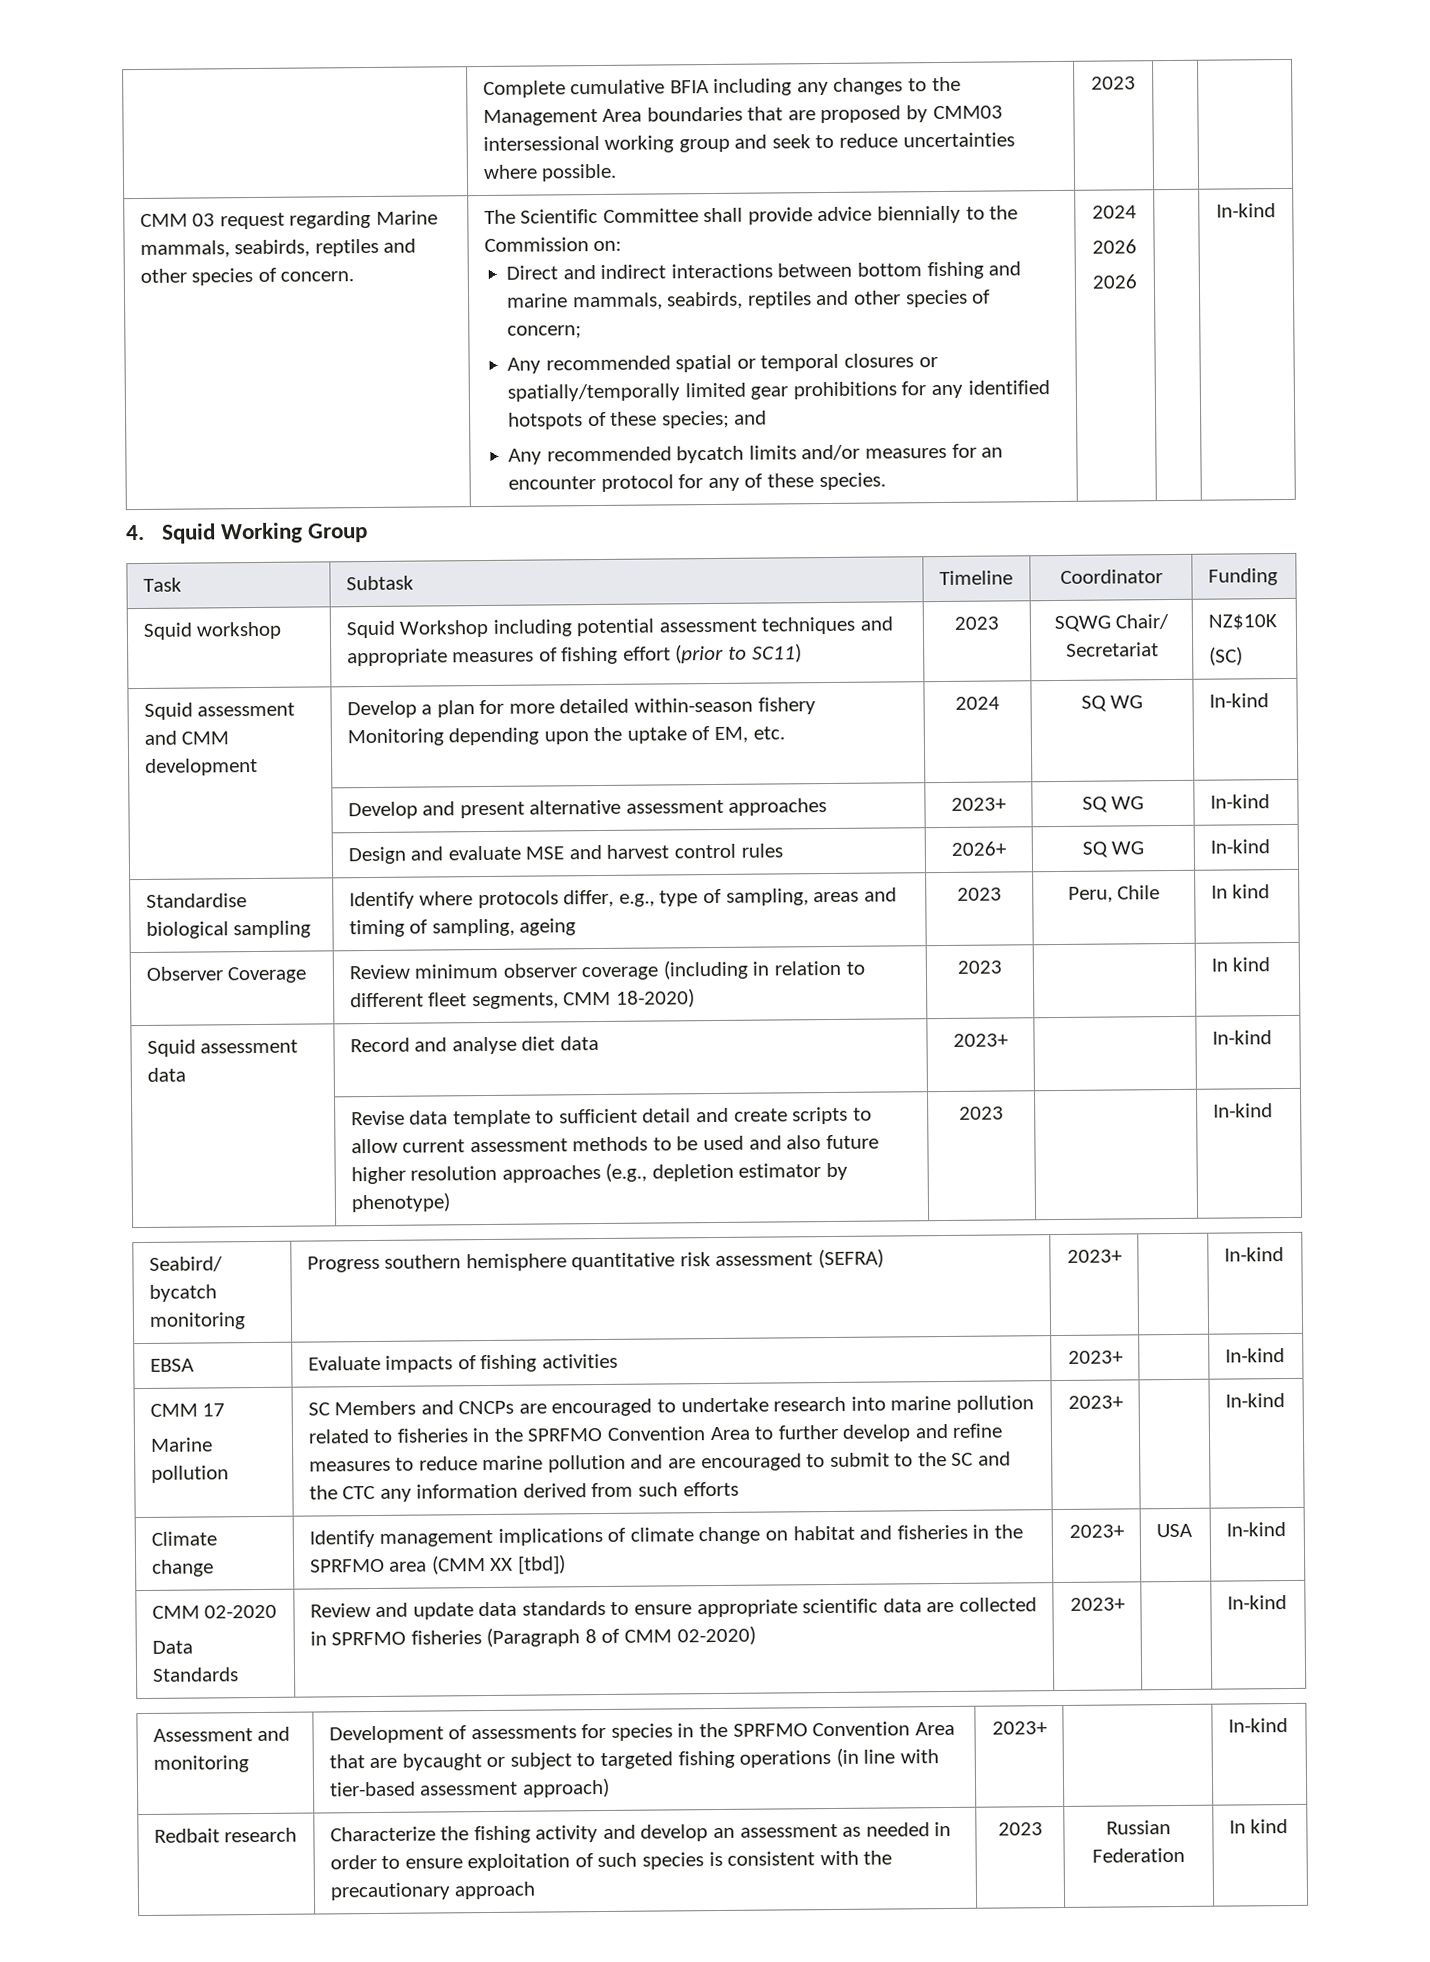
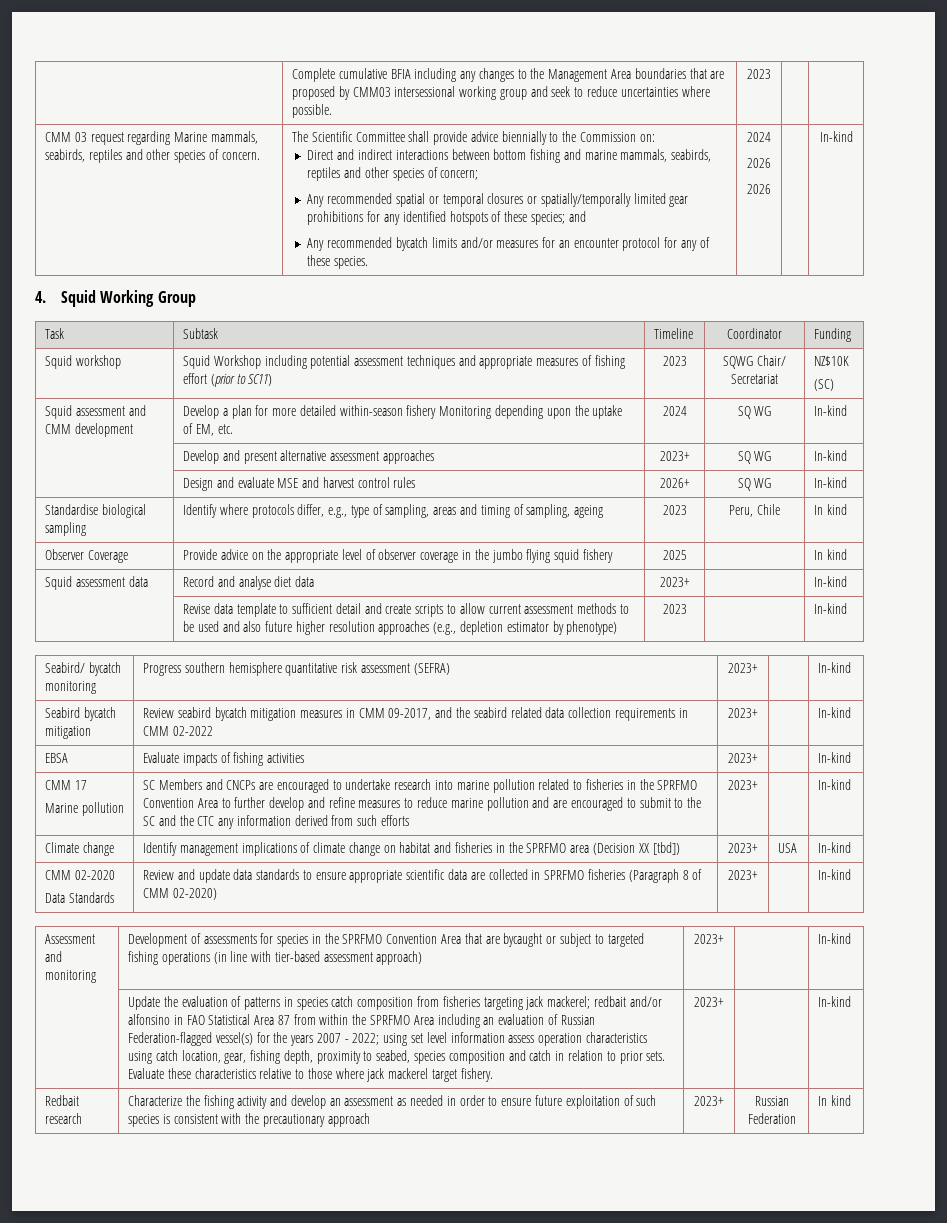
[348,959,865,981] [349,988,695,1010] [957,960,1002,974] Review minimum observer coverage (including in relation to different fleet segments, CMM 18-2020) | 2023 -> [183,549,613,563] [662,550,687,560] Provide advice on the appropriate level of observer coverage in the jumbo flying squid fishery | 2025
(1284, 1254) none -> [45,707,116,721] [45,726,92,739] [143,707,688,721] [143,726,213,736] [728,708,758,718] [818,707,852,718] // Seabird bycatch mitigation | Review seabird bycatch mitigation measures in CMM 09-2017, and the seabird related data collection requirements in CMM 02-2022 | 2023+ | | In-kind
[431,1555,486,1575] (CMM -> [592,843,635,855] (Decision
(1288, 1725) none -> [128,996,662,1010] [128,1014,595,1028] [128,1032,647,1046] [128,1050,666,1064] [128,1068,493,1082] [694,997,724,1007] [818,996,852,1007] // | Update the evaluation of patterns in species catch composition from fisheries targeting jack mackerel; redbait and/or alfonsino in FAO Statistical Area 87 from within the SPRFMO Area including an evaluation of Russian Federation-flagged vessel(s) for the years 2007 - 2022; using set level information assess operation characteristics using catch location, gear, fishing depth, proximity to seabed, species composition and catch in relation to prior sets. Evaluate these characteristics relative to those where jack mackerel target fishery. | 2023+ | | In-kind
(463, 1863) none -> [534,1095,562,1106] future
[997,1822,1043,1836] 2023 -> [694,1096,724,1106] 2023+

